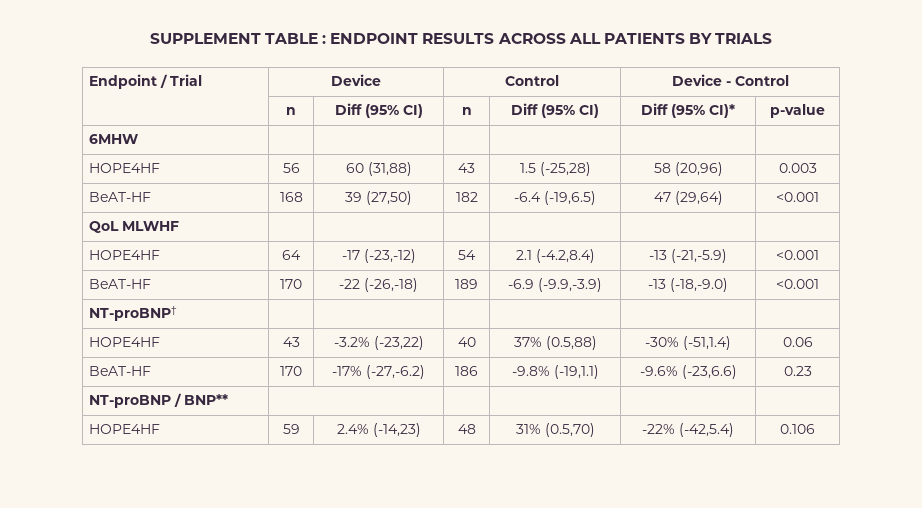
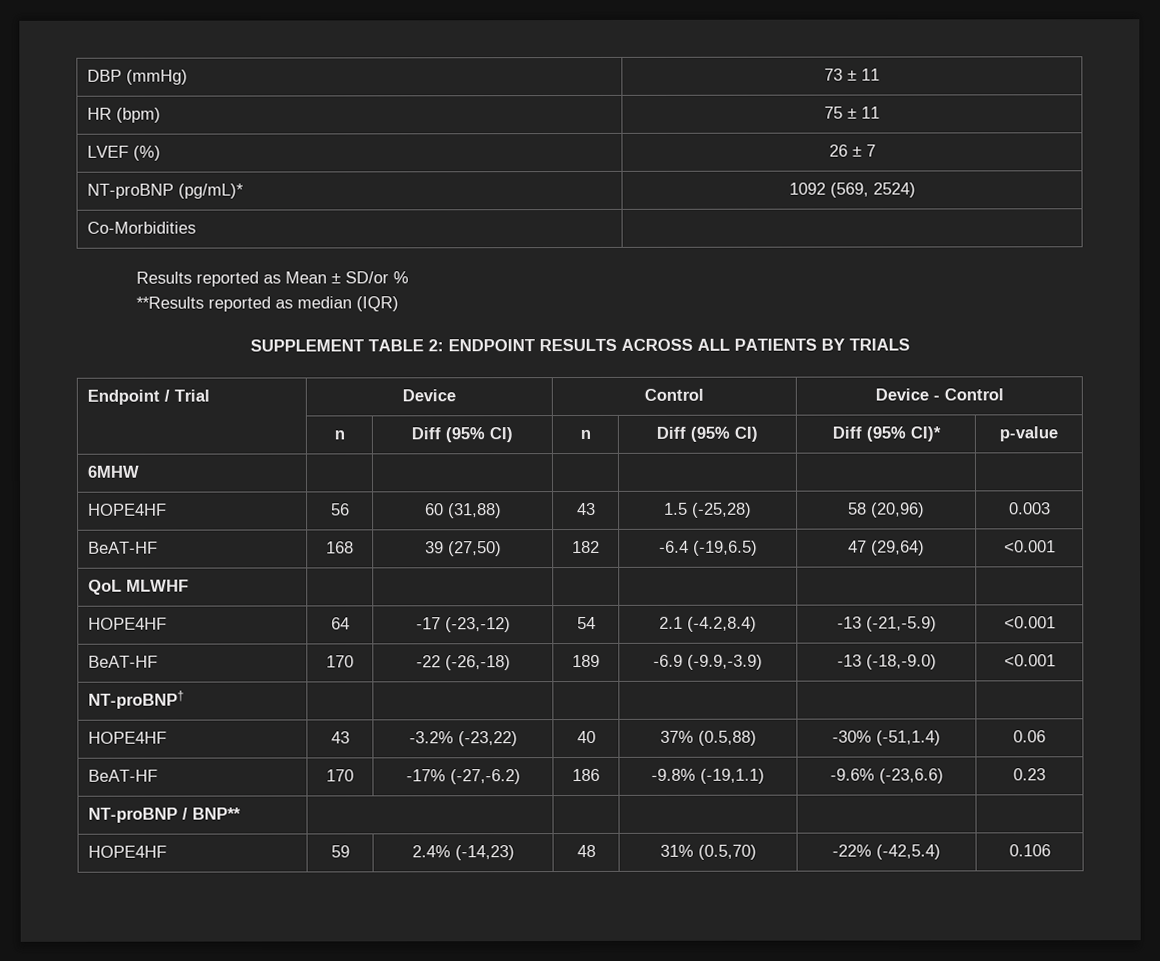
(149, 38) none -> [87,69,189,85] [824,68,880,81] [87,107,162,123] [824,106,880,119] [87,145,162,161] [828,144,876,157] [87,183,245,199] [788,182,916,198] [87,221,197,234] [136,271,410,287] [136,296,400,312] DBP (mmHg) | 73 ± 11 // HR (bpm) | 75 ± 11 // LVEF (%) | 26 ± 7 // NT-proBNP (pg/mL)* | 1092 (569, 2524) // Co-Morbidities | // Results reported as Mean ± SD/or % // **Results reported as median (IQR) //
[322,35,327,44] : -> [427,339,444,352] 2:

